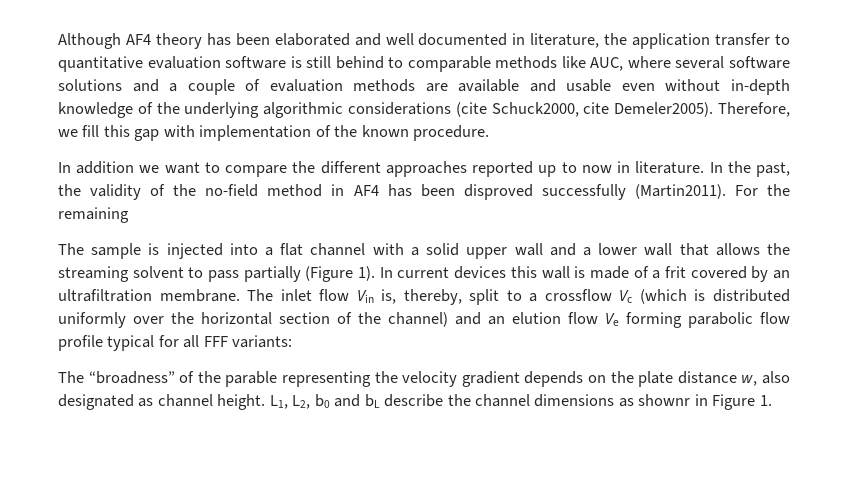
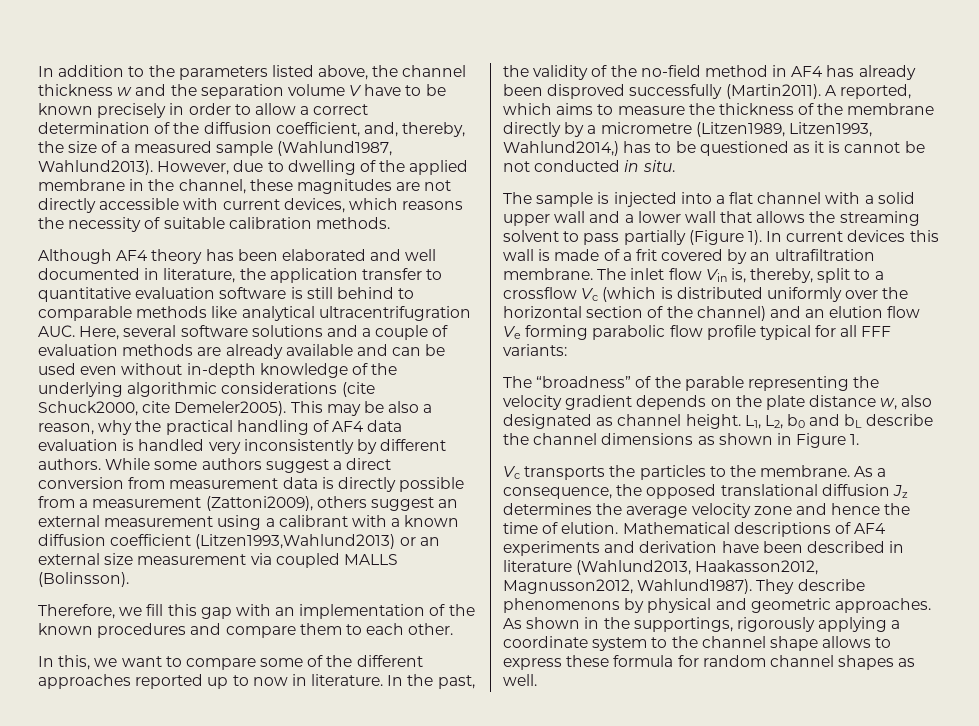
(58, 41) none -> [38,65,467,80] [38,84,446,99] [38,103,369,118] [38,122,466,137] [38,141,393,156] [38,160,469,175] [38,179,452,194] [38,198,464,213] [38,217,390,232] In addition to the parameters listed above, the channel thickness w and the separation volume V have to be known precisely in order to allow a correct determination of the diffusion coefficient, and, thereby, the size of a measured sample (Wahlund1987, Wahlund2013). However, due to dwelling of the applied membrane in the channel, these magnitudes are not directly accessible with current devices, which reasons the necessity of suitable calibration methods. //
[590,56,671,71] AUC, where -> [241,306,471,321] [38,325,120,340] analytical ultracentrifugration AUC. Here,
(448, 87) none -> [225,344,283,359] already
[566,79,612,92] usable -> [392,344,446,356] [38,363,76,375] can be used
(714, 109) none -> [290,401,433,416] [38,420,403,435] [38,439,447,454] [38,458,392,473] [38,477,465,492] [38,496,459,511] [38,515,460,530] [38,534,440,549] [38,553,398,568] [38,572,129,587] This may be also a reason, why the practical handling of AF4 data evaluation is handled very inconsistently by different authors. While some authors suggest a direct conversion from measurement data is directly possible from a measurement (Zattoni2009), others suggest an external measurement using a calibrant with a known diffusion coefficient (Litzen1993,Wahlund2013) or an external size measurement via coupled MALLS (Bolinsson). //
(195, 131) none -> [275,607,296,616] an
[413,125,490,141] [58,161,135,174] procedure. // In addition -> [97,623,454,638] [38,655,91,670] procedures and compare them to each other. // In this,
(288, 171) none -> [260,655,324,667] some of
(412, 190) none -> [858,65,916,80] already
[734,184,790,196] [58,207,129,223] For the remaining -> [824,84,911,99] [503,103,935,115] [503,122,872,137] [503,141,925,156] [503,160,675,172] A reported, which aims to measure the thickness of the membrane directly by a micrometre (Litzen1989, Litzen1993, Wahlund2014,) has to be questioned as it is cannot be not conducted in situ.
[638,394,691,406] shownr -> [718,433,773,445] shown
(772, 400) none -> [503,465,887,480] [503,484,908,499] [503,503,911,518] [503,522,887,537] [503,541,905,556] [503,560,819,575] [503,579,865,594] [503,598,931,613] [503,617,901,632] [503,636,892,651] [503,655,916,670] [503,674,537,686] // Vc transports the particles to the membrane. As a consequence, the opposed translational diffusion Jz determines the average velocity zone and hence the time of elution. Mathematical descriptions of AF4 experiments and derivation have been described in literature (Wahlund2013, Haakasson2012, Magnusson2012, Wahlund1987). They describe phenomenons by physical and geometric approaches. As shown in the supportings, rigorously applying a coordinate system to the channel shape allows to express these formula for random channel shapes as well.

